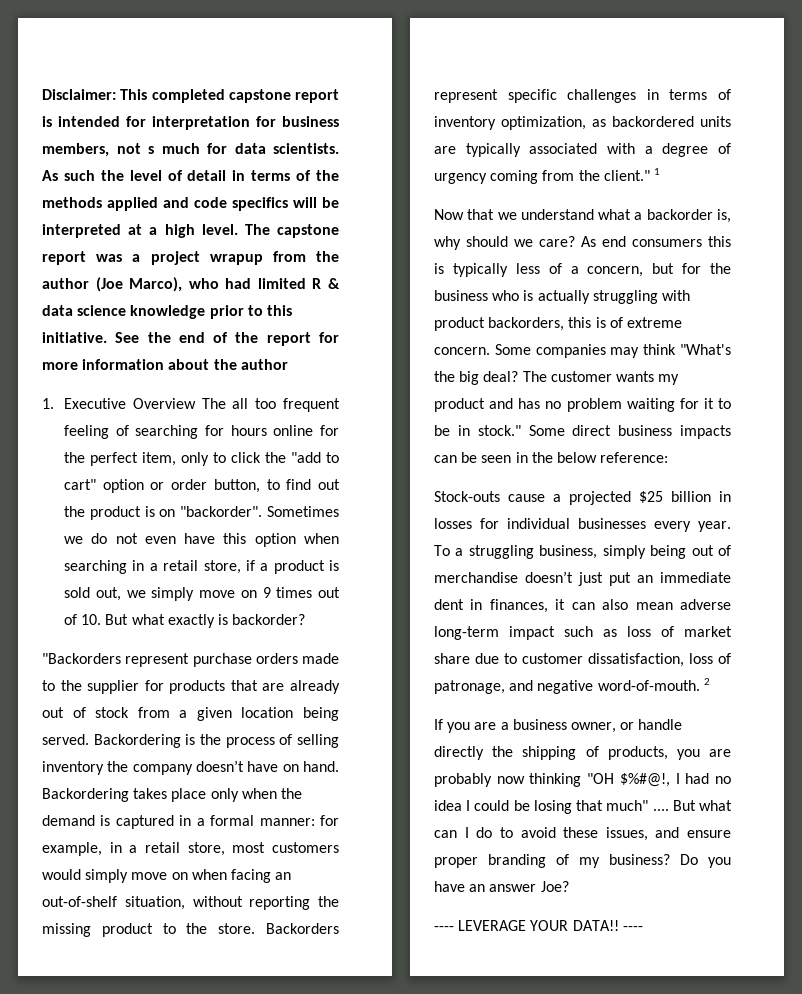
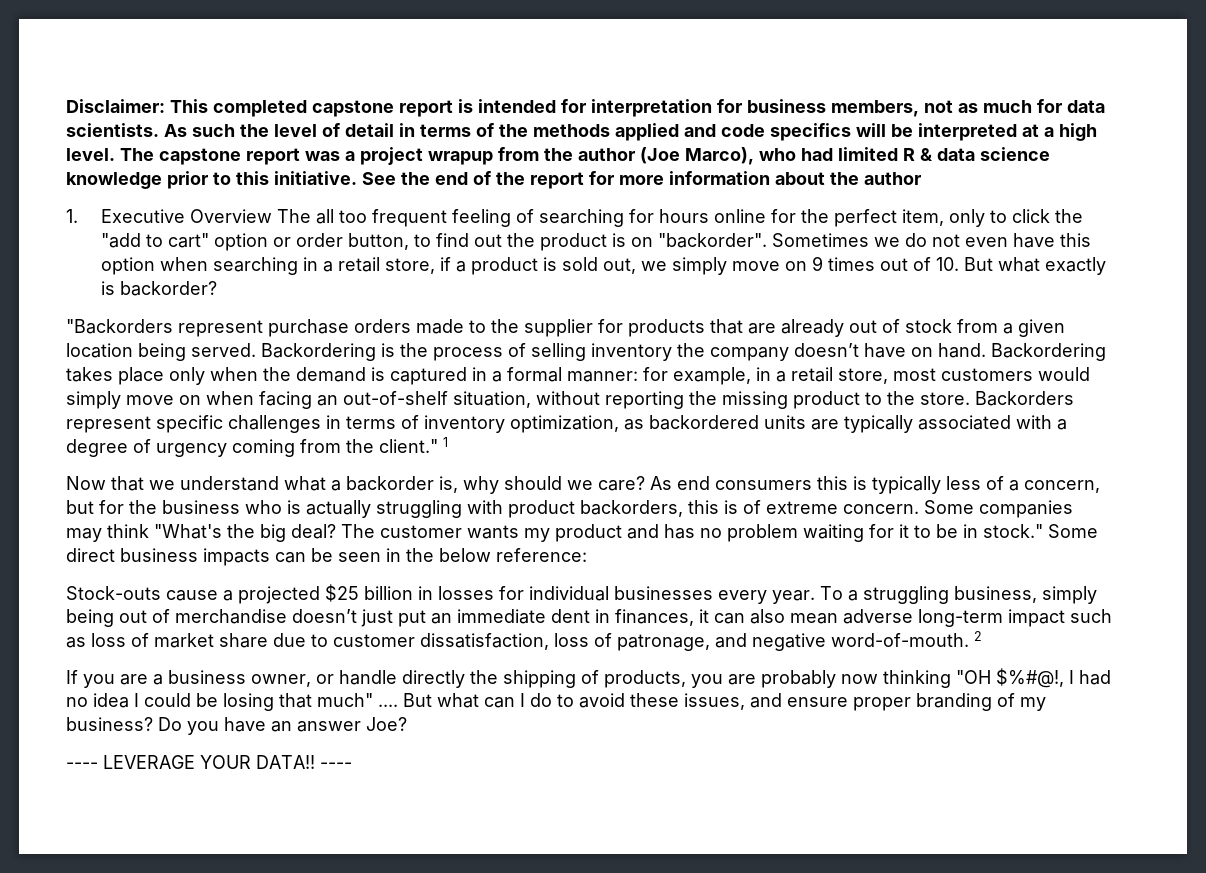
[148,146,154,154] s -> [958,103,978,113] as

